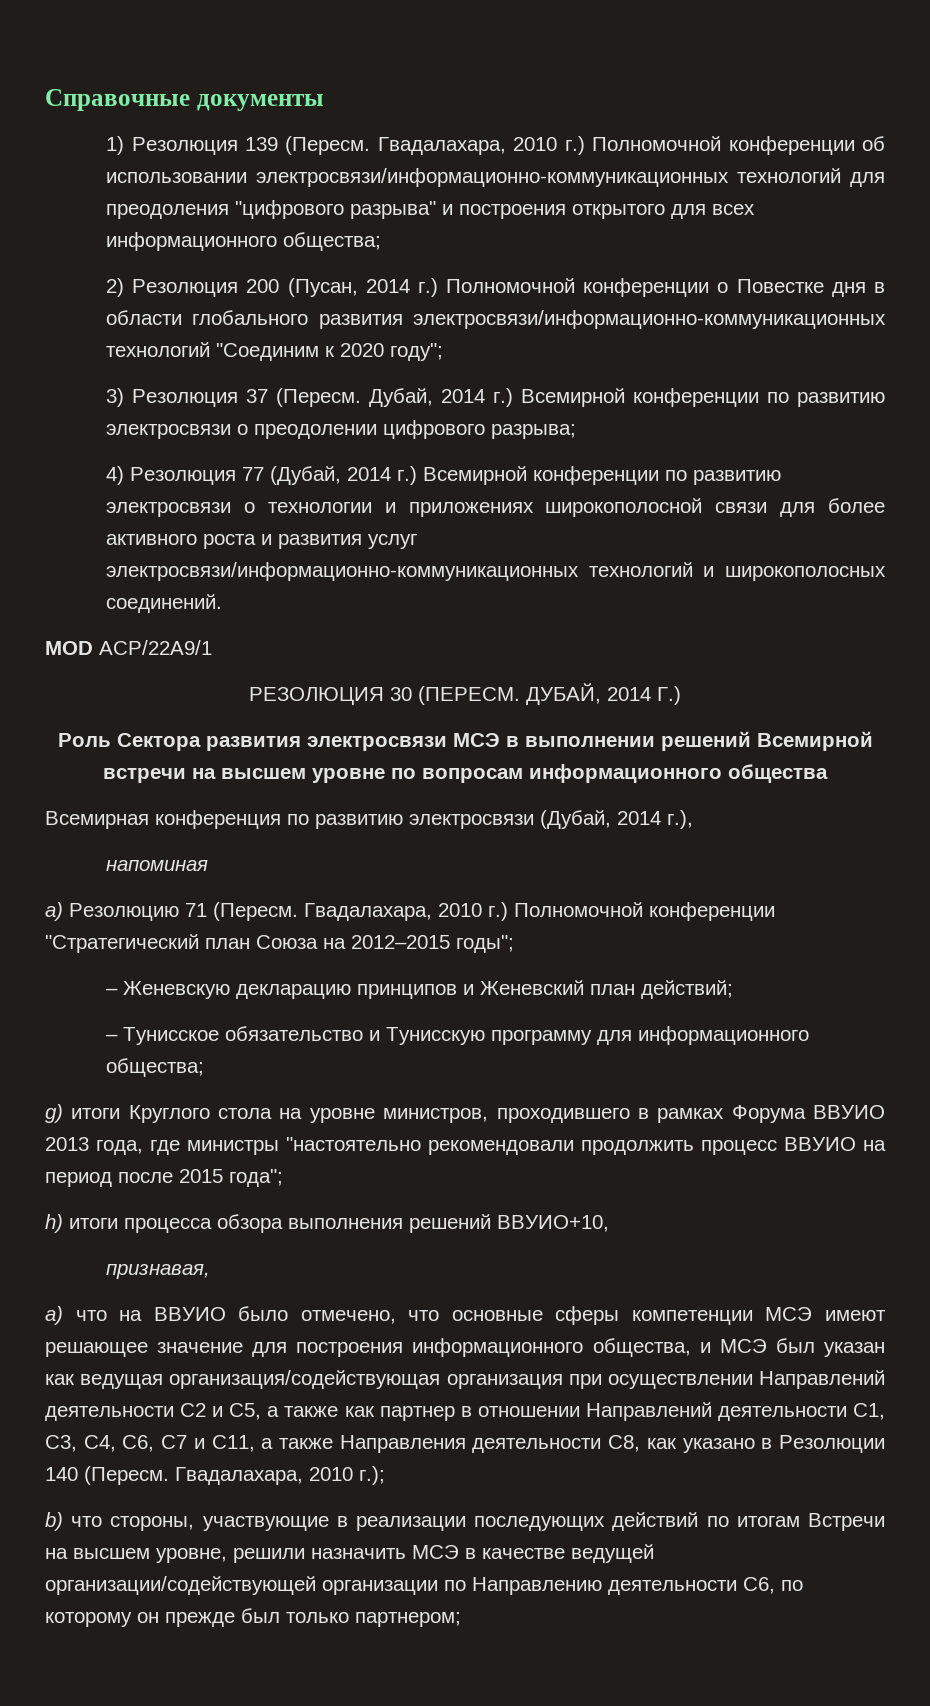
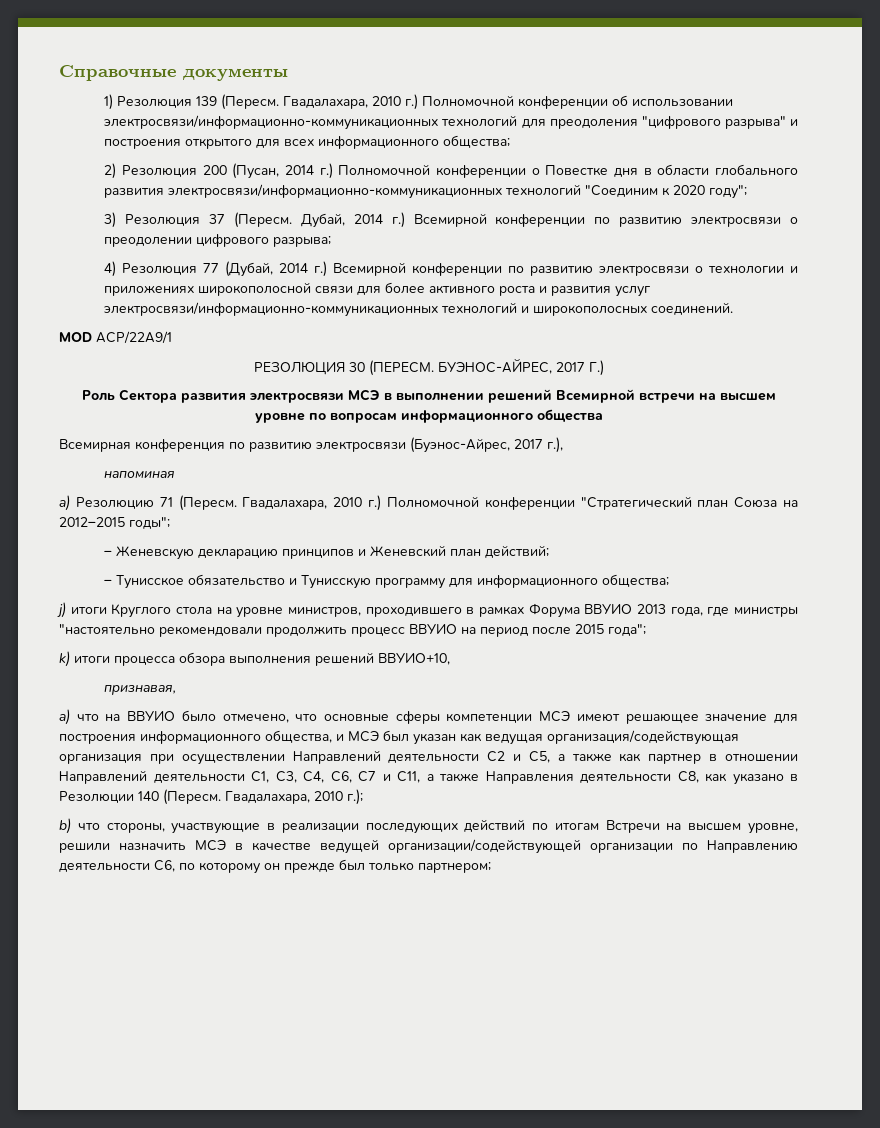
[526,683,651,705] ДУБАЙ, 2014 -> [437,358,585,374] БУЭНОС-АЙРЕС, 2017
[540,810,661,829] (Дубай, 2014 -> [410,437,543,453] (Буэнос-Айрес, 2017
[45,1104,63,1123] g) -> [57,602,66,618] j)
[45,1214,63,1233] h) -> [59,651,70,667] k)

